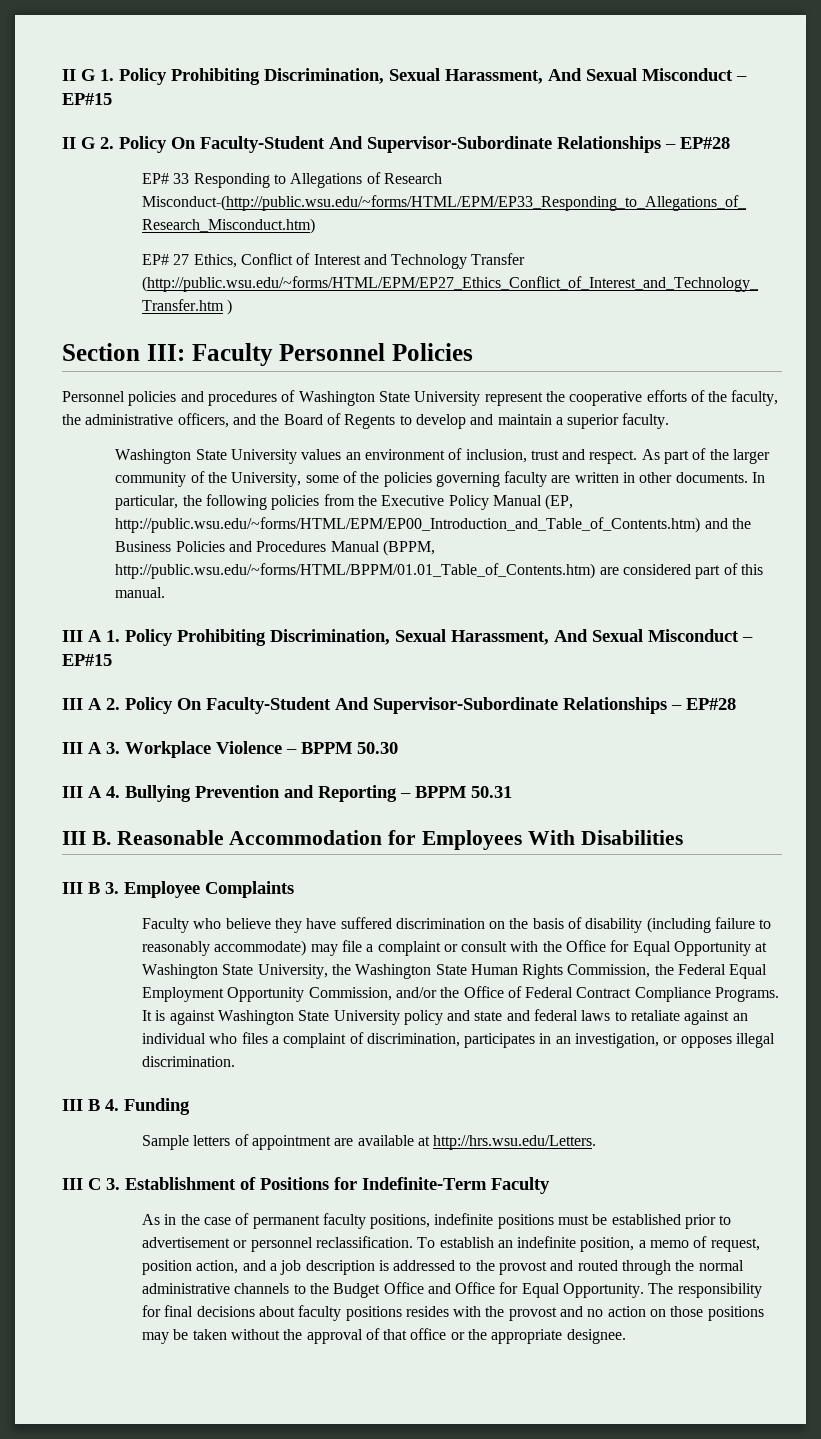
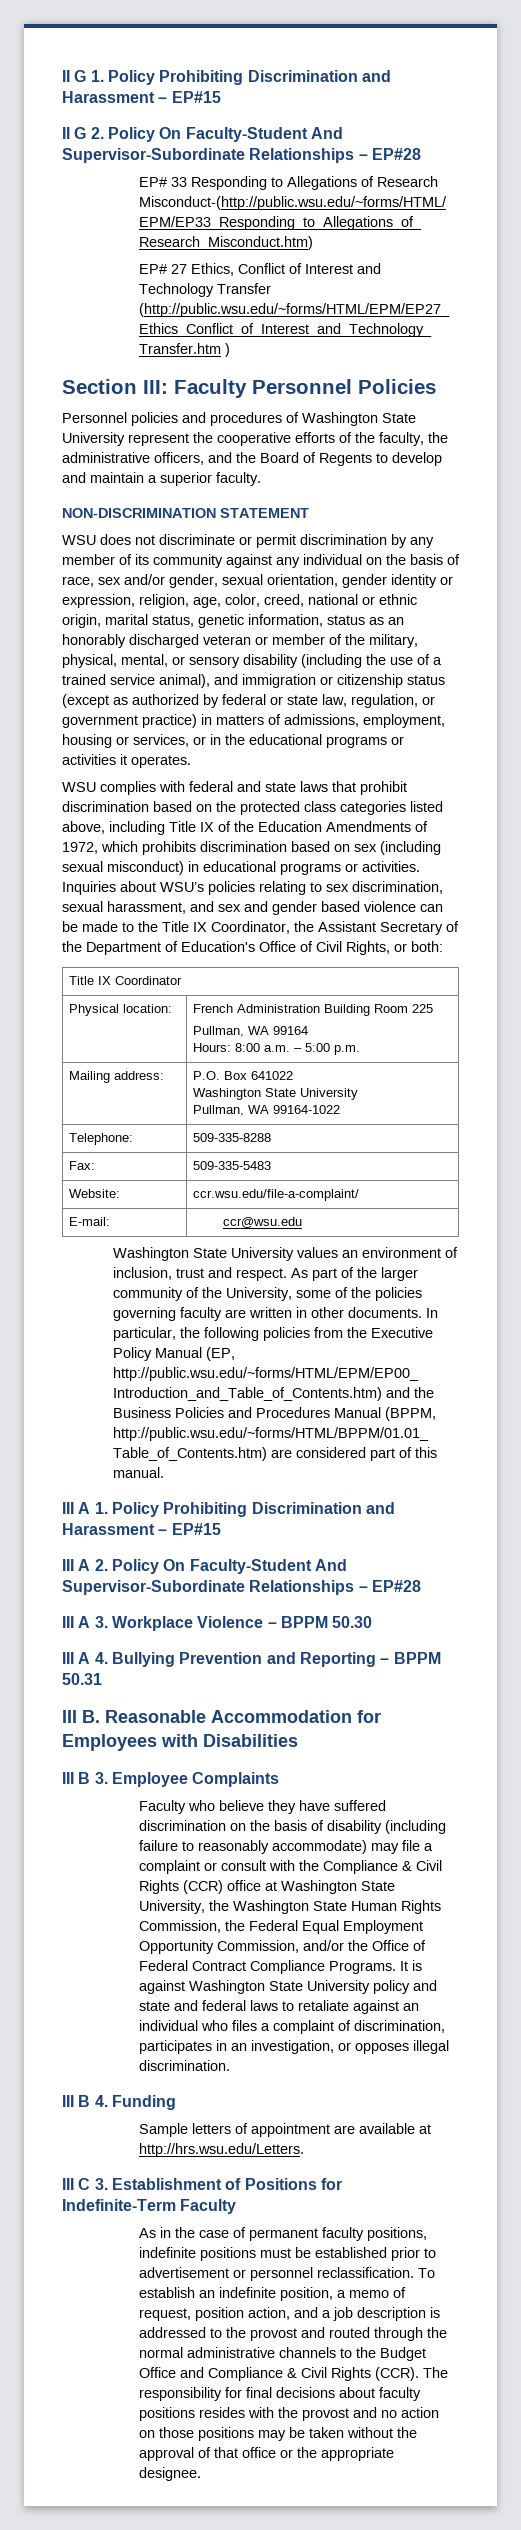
[264,68,733,84] Discrimination, Sexual Harassment, And Sexual Misconduct -> [247,70,391,82] [62,91,155,103] Discrimination and Harassment
(670, 421) none -> [62,508,309,518] [62,534,434,548] [62,554,460,568] [62,574,453,588] [62,594,417,608] [62,614,404,628] [62,634,418,648] [62,654,442,668] [62,674,445,688] [62,694,435,708] [62,714,445,728] [62,734,404,748] [62,754,191,768] [62,781,407,795] [62,801,443,815] [62,821,428,835] [62,841,441,855] [62,861,420,875] [62,881,443,895] [62,901,443,915] [62,921,459,935] [62,941,443,955] [68,976,182,985] [68,1004,172,1016] [192,1004,433,1016] [192,1026,308,1037] [192,1043,360,1055] [68,1071,164,1083] [192,1071,293,1080] [192,1088,358,1100] [192,1105,340,1116] [68,1133,133,1145] [192,1133,271,1142] [68,1161,95,1170] [192,1161,271,1170] [68,1189,120,1198] [192,1189,359,1201] [68,1217,110,1226] [223,1217,303,1228] // NON-DISCRIMINATION STATEMENT // WSU does not discriminate or permit discrimination by any member of its community against any individual on the basis of race, sex and/or gender, sexual orientation, gender identity or expression, religion, age, color, creed, national or ethnic origin, marital status, genetic information, status as an honorably discharged veteran or member of the military, physical, mental, or sensory disability (including the use of a trained service animal), and immigration or citizenship status (except as authorized by federal or state law, regulation, or government practice) in matters of admissions, employment, housing or services, or in the educational programs or activities it operates. // WSU complies with federal and state laws that prohibit discrimination based on the protected class categories listed above, including Title IX of the Education Amendments of 1972, which prohibits discrimination based on sex (including sexual misconduct) in educational programs or activities. Inquiries about WSU’s policies relating to sex discrimination, sexual harassment, and sex and gender based violence can be made to the Title IX Coordinator, the Assistant Secretary of the Department of Education's Office of Civil Rights, or both: // Title IX Coordinator // Physical location: | French Administration Building Room 225 // Pullman, WA 99164 // Hours: 8:00 a.m. – 5:00 p.m. // Mailing address: | P.O. Box 641022 // Washington State University // Pullman, WA 99164-1022 // Telephone: | 509-335-8288 // Fax: | 509-335-5483 // Website: | ccr.wsu.edu/file-a-complaint/ // E-mail: | ccr@wsu.edu
[270,629,739,645] Discrimination, Sexual Harassment, And Sexual Misconduct -> [251,1502,395,1514] [62,1523,155,1535] Discrimination and Harassment
[527,830,575,845] With -> [161,1734,198,1747] with
[566,940,752,956] Office for Equal Opportunity -> [323,1860,443,1874] [139,1880,262,1894] Compliance & Civil Rights (CCR) office
[455,1282,645,1298] Office for Equal Opportunity. -> [208,2367,420,2381] Compliance & Civil Rights (CCR).

